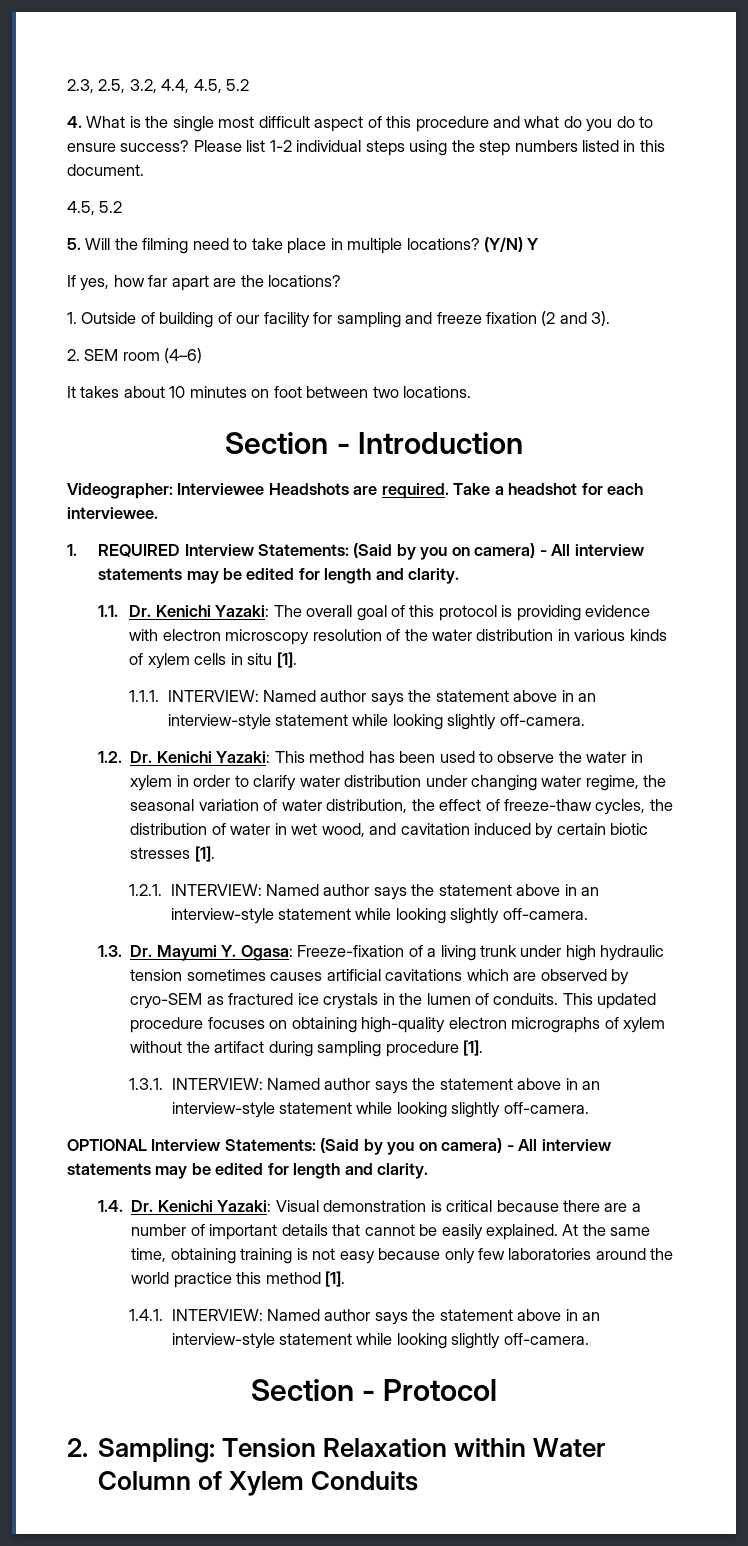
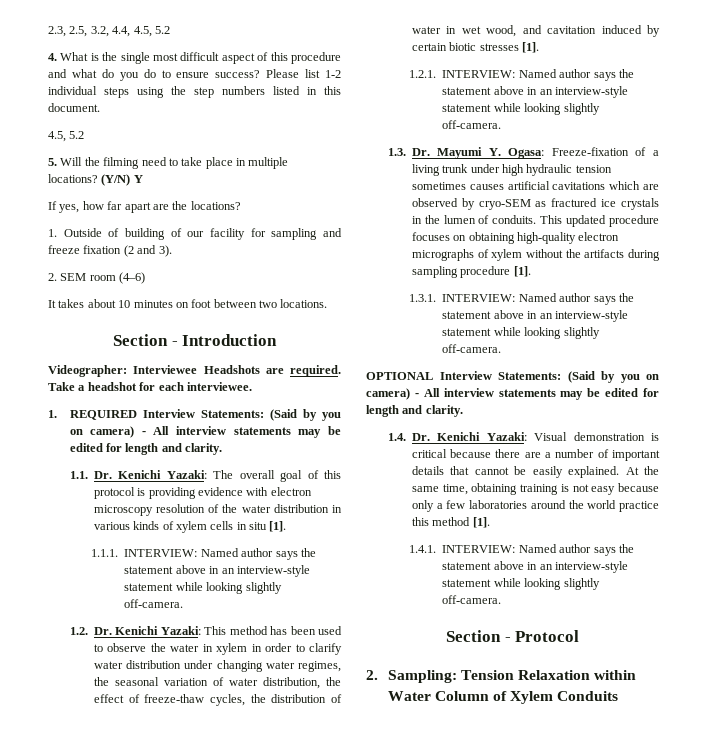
[585,775,639,791] regime, -> [298,661,341,672] regimes,
[214,1041,265,1053] artifact -> [584,249,625,258] artifacts
(475, 1256) none -> [436,503,443,509] a

